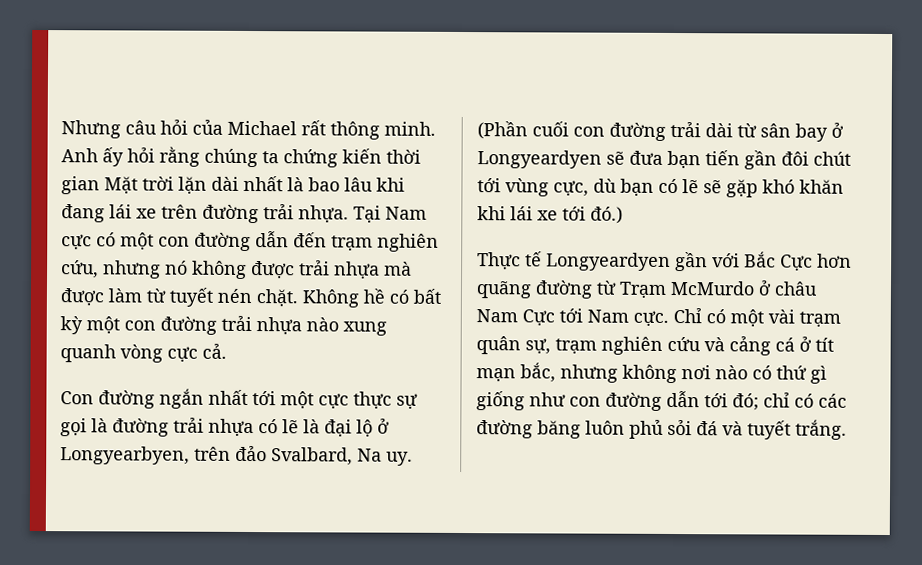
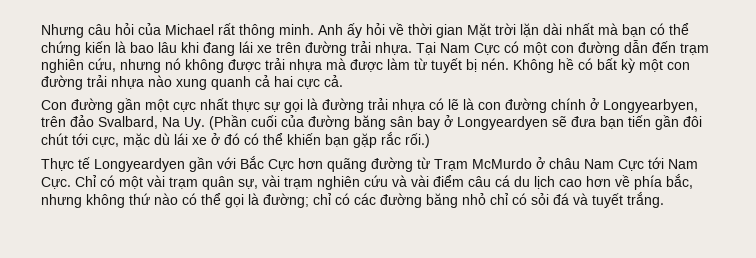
[159,146,382,168] rằng chúng ta chứng kiến -> [389,23,404,35] về
(283, 183) none -> [598,23,689,37] [41,41,111,56] mà bạn có thể chứng kiến
[61,234,92,250] cực -> [474,43,500,55] Cực
[217,288,298,307] nén chặt. -> [466,58,509,72] bị nén.
[120,344,163,363] vòng -> [255,75,293,87] cả hai
[159,388,276,409] ngắn nhất tới -> [117,98,141,113] gần
(349, 401) none -> [200,98,228,110] nhất
[324,419,373,437] đại lộ -> [478,98,586,113] con đường chính
[386,451,413,466] uy. -> [184,117,205,130] Uy.
[573,121,757,141] con đường trải dài từ -> [281,115,386,130] của đường băng
[505,178,844,198] [477,206,623,224] vùng cực, dù bạn có lẽ sẽ gặp khó khăn khi lái xe tới đó.) -> [92,132,430,148] cực, mặc dù lái xe ở đó có thể khiến bạn gặp rắc rối.)
[633,310,669,326] cực. -> [41,177,71,189] Cực.
(551, 346) none -> [262,175,280,187] vài
[729,336,834,356] [476,368,516,382] cảng cá ở tít mạn -> [411,175,662,190] vài điểm câu cá du lịch cao hơn về phía
[681,365,711,380] nơi -> [129,193,150,205] thứ
[776,365,827,384] [476,390,759,411] thứ gì giống như con đường dẫn tới đó; -> [201,193,309,208] thể gọi là đường;
[585,419,664,439] luôn phủ -> [462,193,527,205] nhỏ chỉ có

